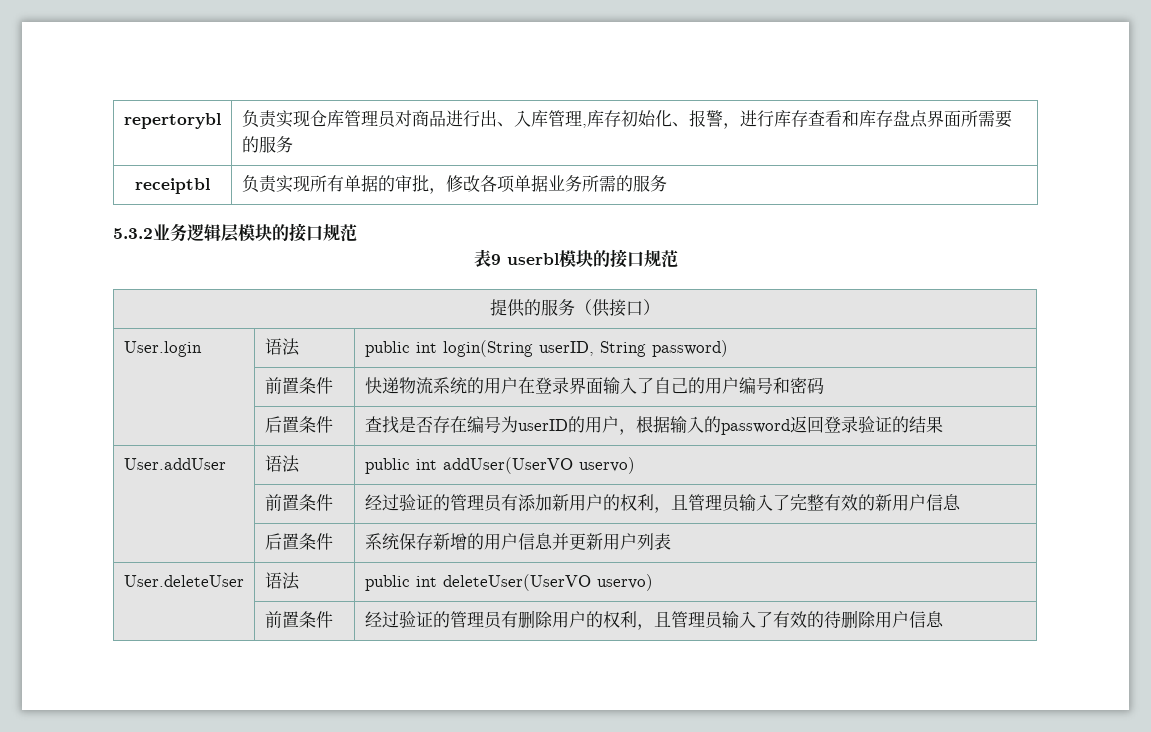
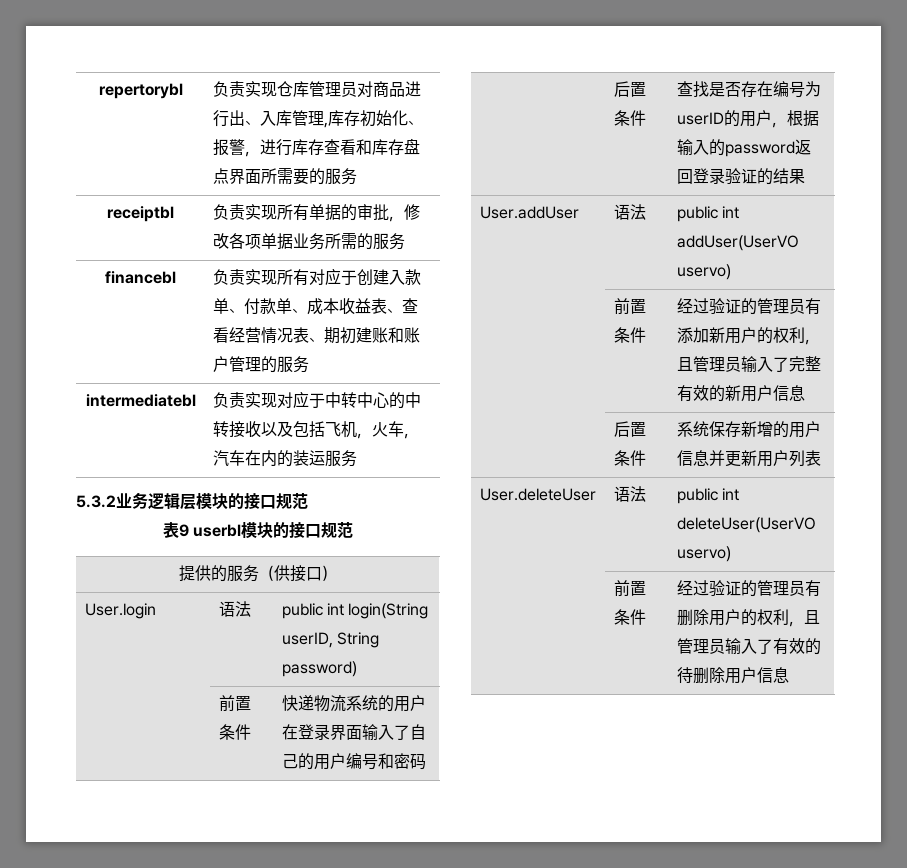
(667, 183) none -> [105,271,176,284] [212,268,421,286] [212,298,418,315] [212,327,420,344] [212,356,309,373] [85,394,196,407] [212,391,421,409] [212,421,419,439] [212,450,357,467] // financebl | 负责实现所有对应于创建入款单、付款单、成本收益表、查看经营情况表、期初建账和账户管理的服务 // intermediatebl | 负责实现对应于中转中心的中转接收以及包括飞机，火车，汽车在内的装运服务

